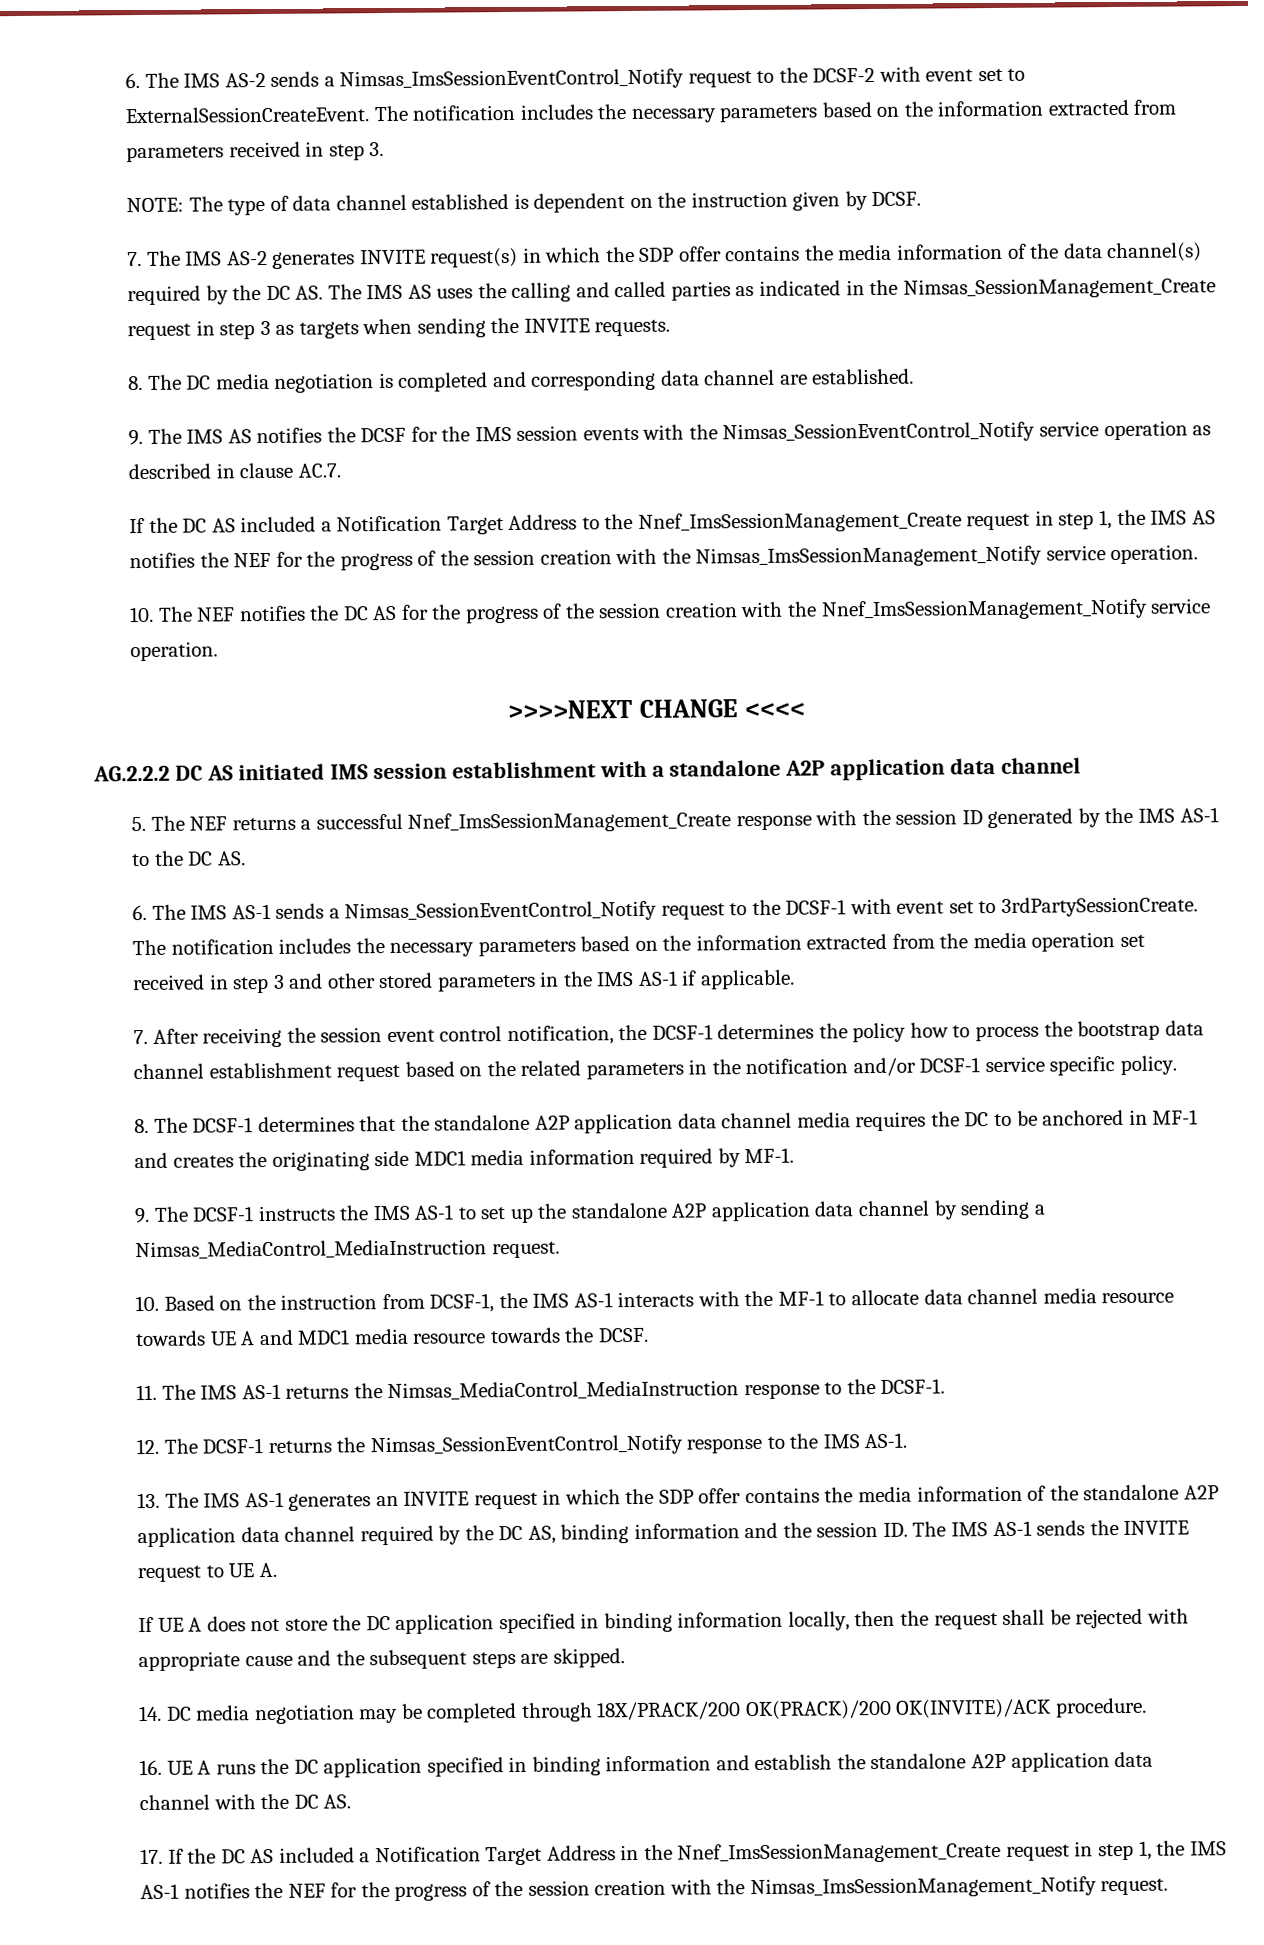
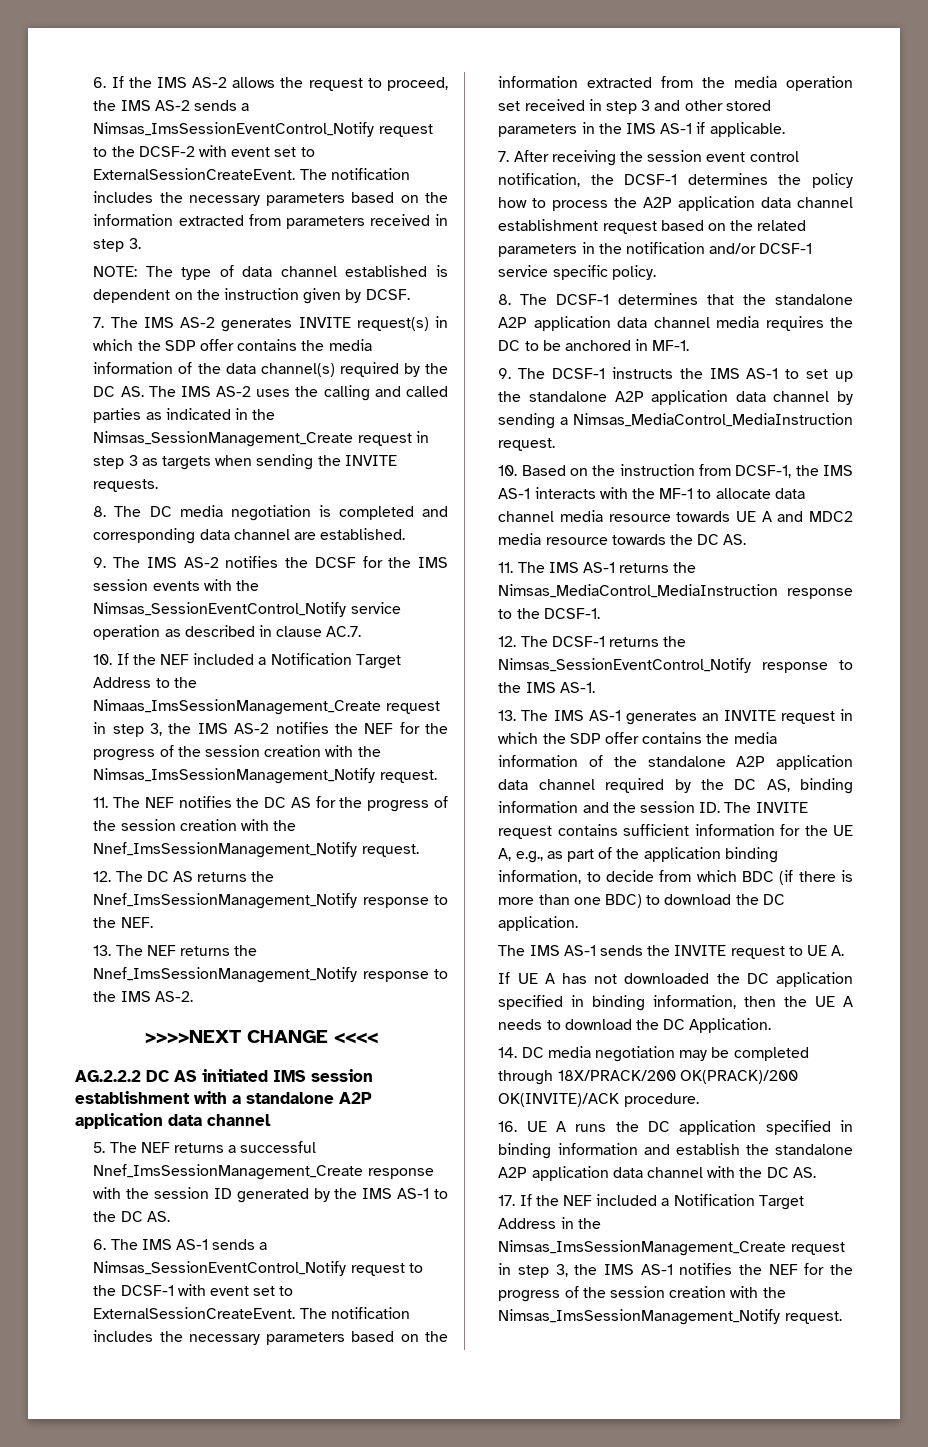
[124,72,179,89] 6. The -> [93,76,448,91] [93,100,117,111] 6. If the IMS AS-2 allows the request to proceed, the
[407,284,432,299] AS -> [216,386,252,397] AS-2
[227,429,252,444] AS -> [183,557,219,568] AS-2
[128,517,236,534] If the DC AS -> [93,653,189,665] 10. If the NEF
[637,509,1216,533] Nnef_ImsSessionManagement_Create request in step 1, the IMS AS -> [93,699,440,715] [93,722,270,737] Nimaas_ImsSessionManagement_Create request in step 3, the IMS AS-2
[1045,544,1199,565] [128,606,154,623] service operation. // 10. -> [379,770,437,783] [93,797,109,808] request. // 11.
[1150,598,1212,614] [129,641,218,662] service operation. -> [361,844,419,857] [93,871,275,882] [93,893,448,909] [93,917,153,928] [93,945,258,956] [93,967,448,983] [93,991,193,1002] request. // 12. The DC AS returns the Nnef_ImsSessionManagement_Notify response to the NEF. // 13. The NEF returns the Nnef_ImsSessionManagement_Notify response to the IMS AS-2.
[1001,896,1199,917] 3rdPartySessionCreate. -> [93,1307,296,1319] ExternalSessionCreateEvent.
[1077,1020,1161,1041] bootstrap -> [643,196,756,211] A2P application
[1152,1109,1199,1125] [133,1148,741,1171] MF-1 and creates the originating side MDC1 media information required by -> (649, 345) none
[297,1329,351,1345] MDC1 -> [808,511,853,522] MDC2
[597,1327,649,1343] DCSF. -> [697,534,747,545] DC AS.
(947, 1529) none -> [755,802,808,813] [498,824,853,839] [498,847,778,863] [498,870,853,885] [498,894,785,908] [498,916,579,931] [498,945,526,956] INVITE request contains sufficient information for the UE A, e.g., as part of the application binding information, to decide from which BDC (if there is more than one BDC) to download the DC application. // The
[206,1608,1189,1634] [137,1648,625,1672] does not store the DC application specified in binding information locally, then the request shall be rejected with appropriate cause and the subsequent steps are skipped. -> [561,972,853,987] [498,995,853,1011] [498,1018,772,1033] has not downloaded the DC application specified in binding information, then the UE A needs to download the DC Application.
[220,1848,275,1864] DC AS -> [562,1195,592,1206] NEF
[677,1840,1152,1864] Nnef_ImsSessionManagement_Create request in step 1, -> [498,1240,845,1256] [498,1263,568,1278] Nimsas_ImsSessionManagement_Create request in step 3,

